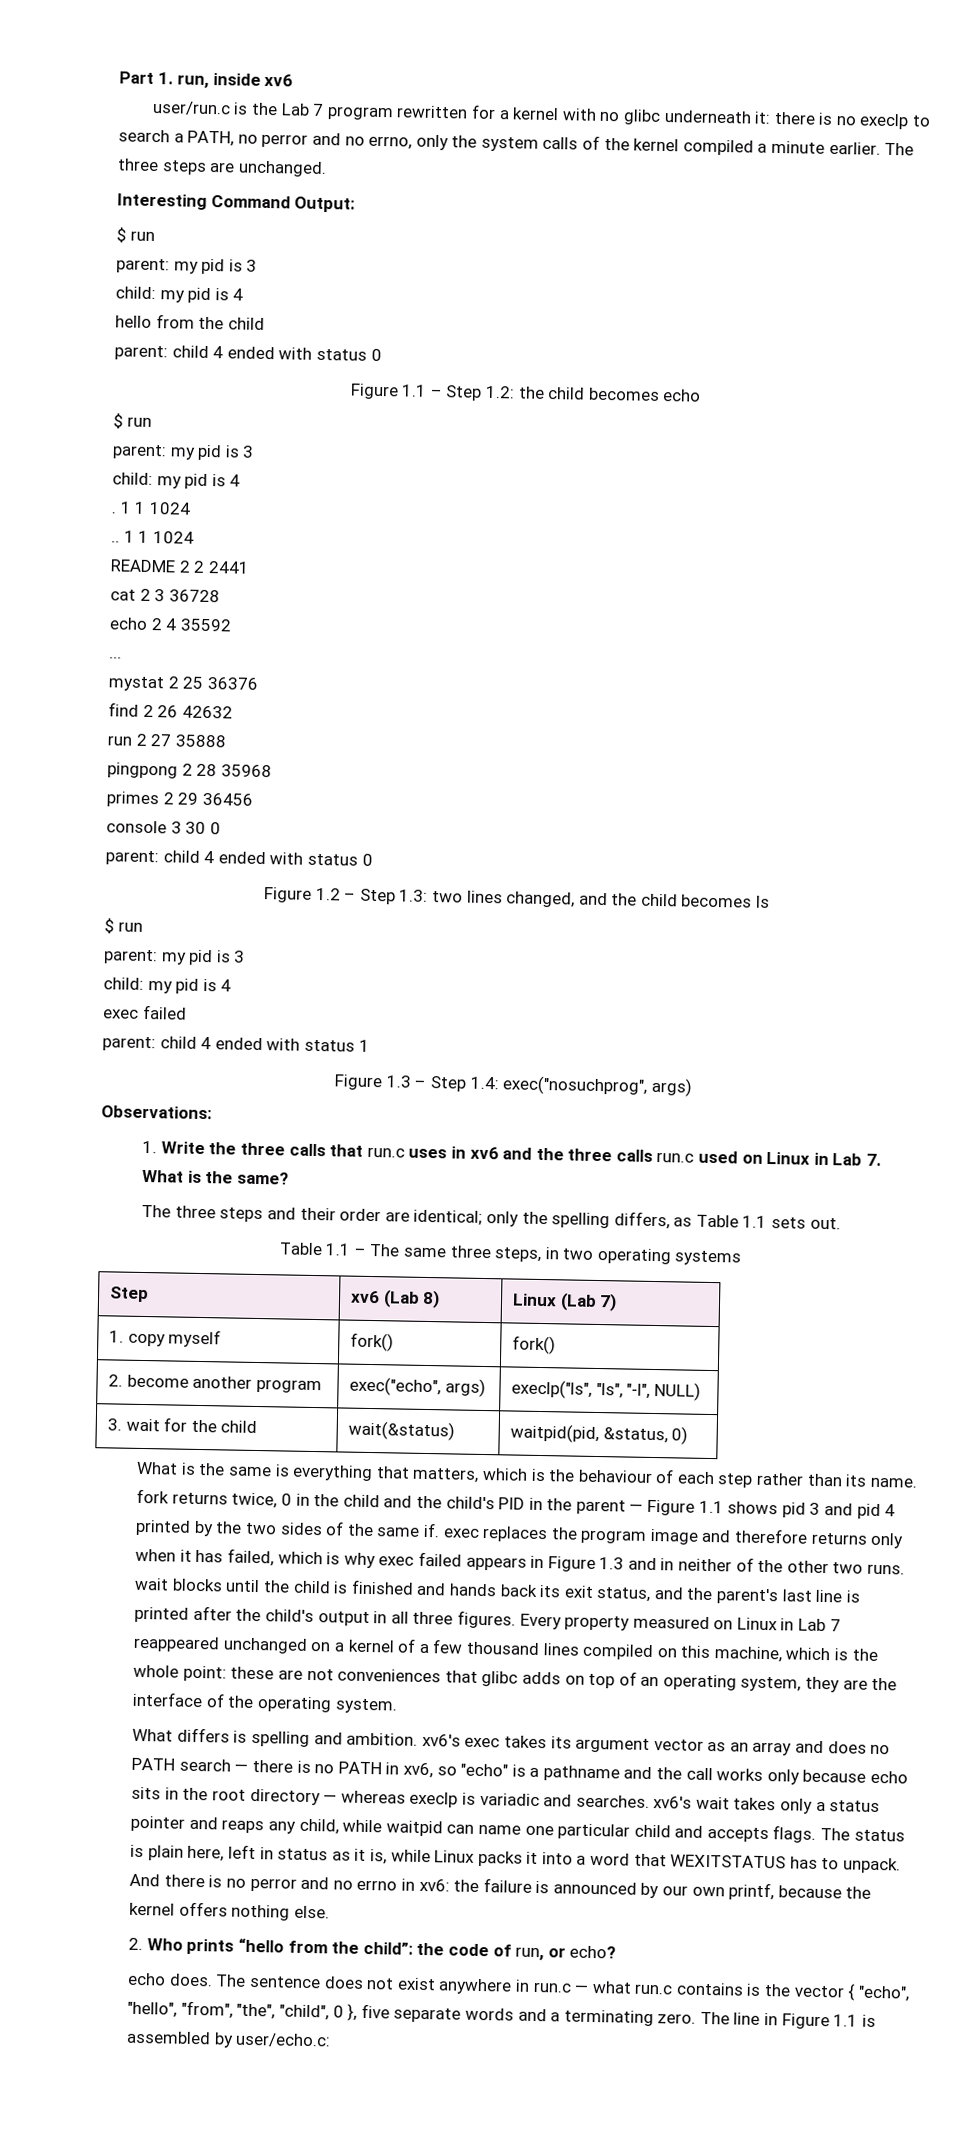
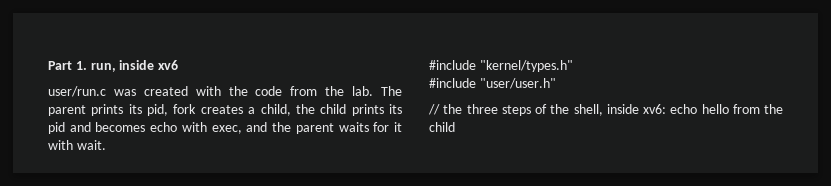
[233,102,931,130] [118,129,915,156] [117,158,327,178] [117,193,356,213] [116,227,155,243] [116,258,258,275] [115,286,244,304] [115,314,265,330] [114,345,382,362] [349,383,702,402] [113,413,152,429] [112,444,255,461] [112,472,241,490] [111,501,191,515] [111,530,194,544] [110,559,250,574] [110,588,220,603] [109,617,232,632] [109,656,122,659] [108,676,258,692] [108,702,233,719] [107,733,226,748] [107,762,272,779] [106,791,253,808] [106,820,221,835] [105,850,373,866] [263,887,771,908] [104,918,143,934] [103,949,246,966] [103,977,232,994] [102,1004,187,1020] [102,1036,370,1052] [334,1074,692,1097] [101,1105,212,1120] [142,1140,883,1166] [142,1169,289,1185] [141,1204,841,1230] [278,1242,742,1266] [109,1286,150,1303] [350,1289,441,1309] [512,1292,618,1312] [109,1329,222,1348] [350,1332,395,1352] [512,1335,557,1355] [108,1374,322,1394] [349,1376,486,1398] [511,1379,701,1401] [107,1417,258,1434] [348,1420,456,1441] [510,1423,689,1445] [136,1461,917,1488] [136,1488,896,1520] [135,1519,905,1549] [135,1548,906,1575] [134,1577,860,1605] [134,1605,841,1632] [133,1635,878,1663] [133,1664,898,1693] [132,1691,397,1714] [132,1727,891,1756] [131,1757,909,1785] [131,1786,881,1814] [130,1815,905,1843] [130,1844,902,1874] [129,1873,872,1901] [129,1901,330,1921] [128,1937,617,1961] [127,1972,910,2002] [127,2000,876,2030] [126,2030,332,2048] is the Lab 7 program rewritten for a kernel with no glibc underneath it: there is no execlp to search a PATH, no perror and no errno, only the system calls of the kernel compiled a minute earlier. The three steps are unchanged. // Interesting Command Output: // $ run // parent: my pid is 3 // child: my pid is 4 // hello from the child // parent: child 4 ended with status 0 // Figure 1.1 – Step 1.2: the child becomes echo // $ run // parent: my pid is 3 // child: my pid is 4 // . 1 1 1024 // .. 1 1 1024 // README 2 2 2441 // cat 2 3 36728 // echo 2 4 35592 // ... // mystat 2 25 36376 // find 2 26 42632 // run 2 27 35888 // pingpong 2 28 35968 // primes 2 29 36456 // console 3 30 0 // parent: child 4 ended with status 0 // Figure 1.2 – Step 1.3: two lines changed, and the child becomes ls // $ run // parent: my pid is 3 // child: my pid is 4 // exec failed // parent: child 4 ended with status 1 // Figure 1.3 – Step 1.4: exec("nosuchprog", args) // Observations: // 1. Write the three calls that run.c uses in xv6 and the three calls run.c used on Linux in Lab 7. What is the same? // The three steps and their order are identical; only the spelling differs, as Table 1.1 sets out. // Table 1.1 – The same three steps, in two operating systems // Step | xv6 (Lab 8) | Linux (Lab 7) // 1. copy myself | fork() | fork() // 2. become another program | exec("echo", args) | execlp("ls", "ls", "-l", NULL) // 3. wait for the child | wait(&status) | waitpid(pid, &status, 0) // What is the same is everything that matters, which is the behaviour of each step rather than its name. fork returns twice, 0 in the child and the child's PID in the parent — Figure 1.1 shows pid 3 and pid 4 printed by the two sides of the same if. exec replaces the program image and therefore returns only when it has failed, which is why exec failed appears in Figure 1.3 and in neither of the other two runs. wait blocks until the child is finished and hands back its exit status, and the parent's last line is printed after the child's output in all three figures. Every property measured on Linux in Lab 7 reappeared unchanged on a kernel of a few thousand lines compiled on this machine, which is the whole point: these are not conveniences that glibc adds on top of an operating system, they are the interface of the operating system. // What differs is spelling and ambition. xv6's exec takes its argument vector as an array and does no PATH search — there is no PATH in xv6, so "echo" is a pathname and the call works only because echo sits in the root directory — whereas execlp is variadic and searches. xv6's wait takes only a status pointer and reaps any child, while waitpid can name one particular child and accepts flags. The status is plain here, left in status as it is, while Linux packs it into a word that WEXITSTATUS has to unpack. And there is no perror and no errno in xv6: the failure is announced by our own printf, because the kernel offers nothing else. // 2. Who prints “hello from the child”: the code of run, or echo? // echo does. The sentence does not exist anywhere in run.c — what run.c contains is the vector { "echo", "hello", "from", "the", "child", 0 }, five separate words and a terminating zero. The line in Figure 1.1 is assembled by user/echo.c: -> [113,86,403,96] [48,104,403,116] [48,122,402,134] [48,140,106,150] [429,60,573,72] [429,78,556,89] [428,104,783,116] [429,122,455,132] was created with the code from the lab. The parent prints its pid, fork creates a child, the child prints its pid and becomes echo with exec, and the parent waits for it with wait. // #include "kernel/types.h" // #include "user/user.h" // // the three steps of the shell, inside xv6: echo hello from the child

